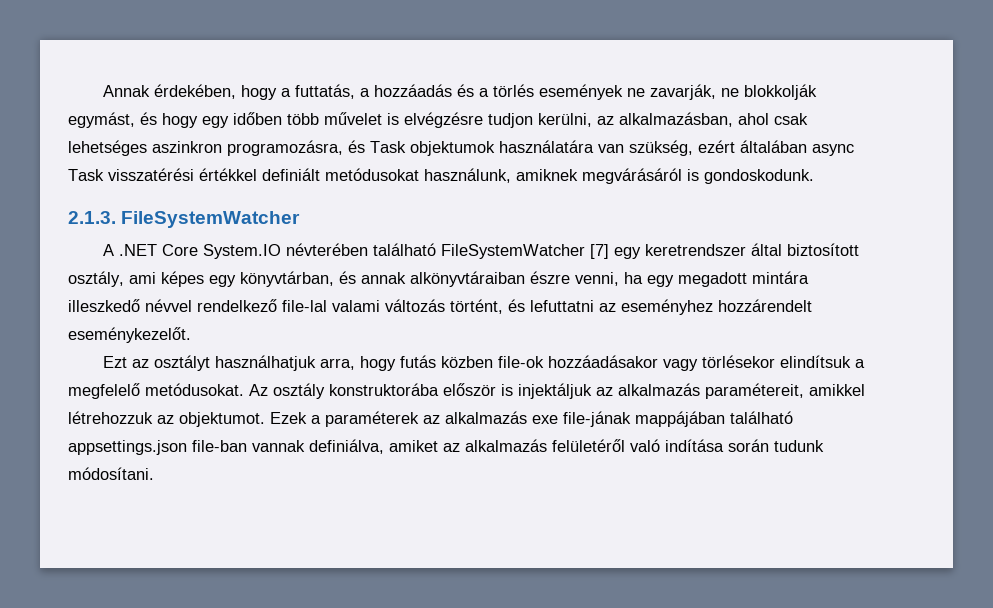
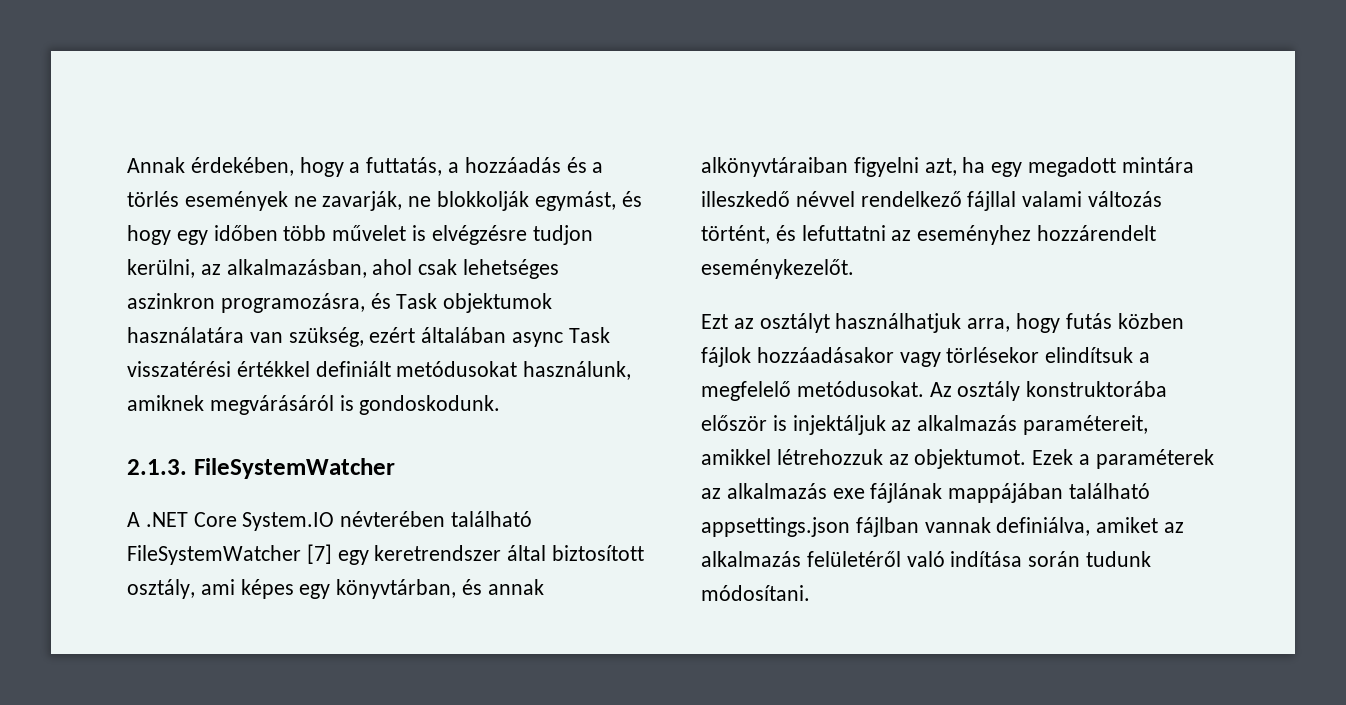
[530,271,619,286] észre venni, -> [853,157,957,177] figyelni azt,
[282,300,327,312] file-lal -> [967,191,1017,211] fájllal
[497,356,544,368] file-ok -> [701,347,751,367] fájlok
[563,411,631,427] file-jának -> [870,483,943,503] fájlának
[192,440,247,452] file-ban -> [855,517,919,537] fájlban

